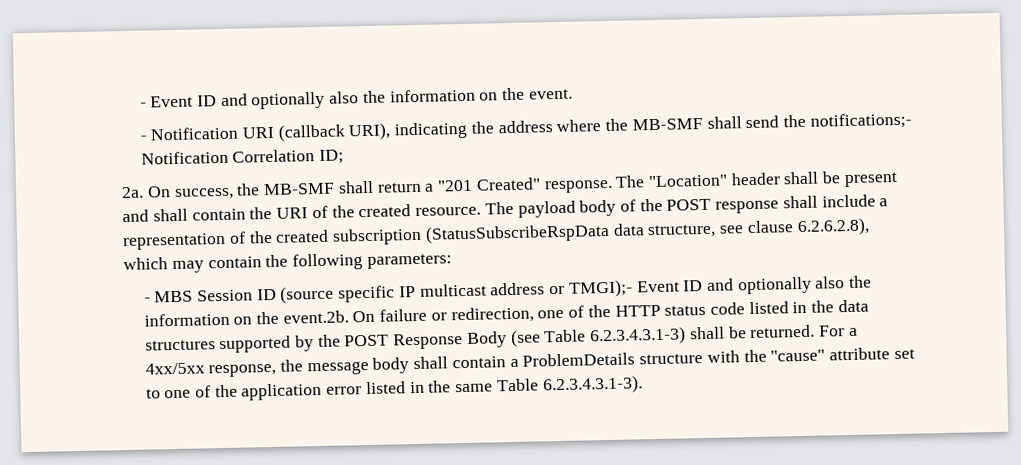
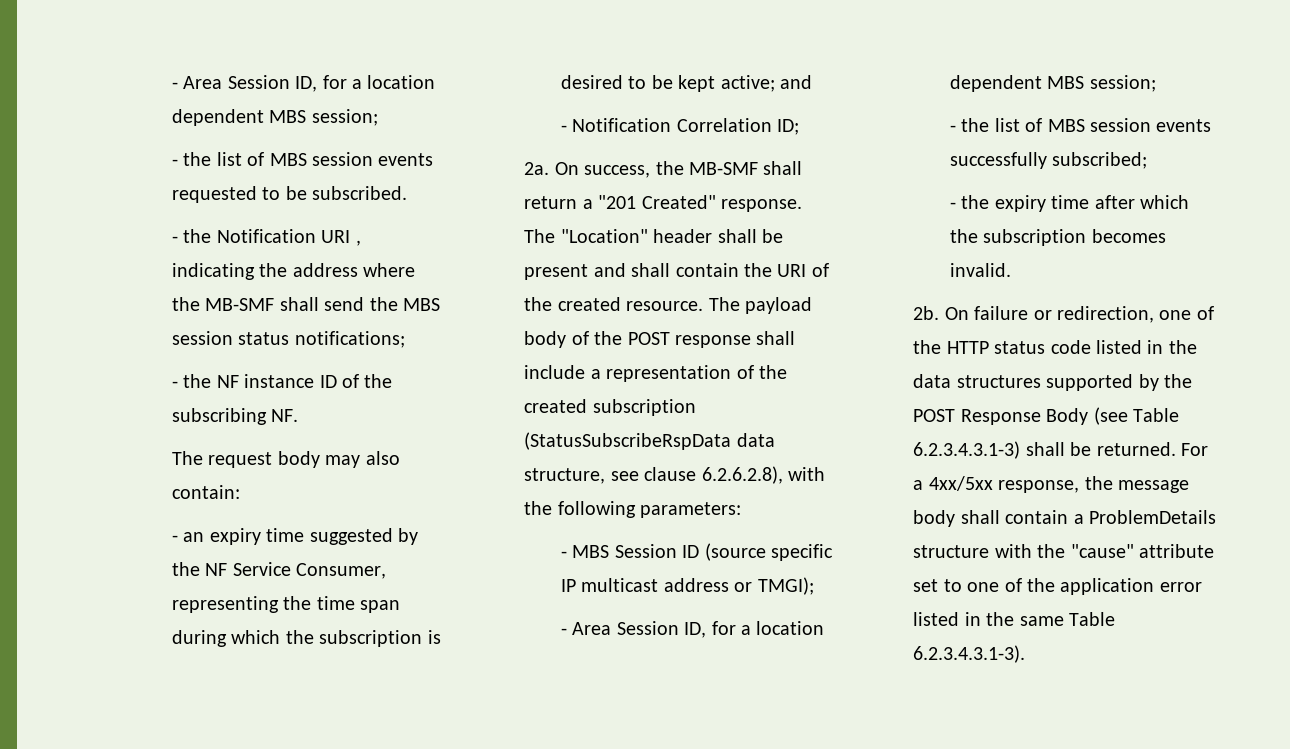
[139,87,573,110] [139,122,392,142] - Event ID and optionally also the information on the event. // - Notification URI (callback URI), -> [171,75,436,92] [171,109,378,126] [171,152,434,166] [171,186,408,203] [171,229,361,246] - Area Session ID, for a location dependent MBS session; // - the list of MBS session events requested to be subscribed. // - the Notification URI ,
[809,112,912,130] notifications;- -> [402,298,440,311] [171,331,405,348] [171,374,393,388] [171,408,299,425] [171,451,400,468] [171,485,240,499] [171,528,418,545] [171,562,387,579] [171,596,401,613] [171,630,441,647] [560,75,812,92] [560,125,567,132] MBS session status notifications; // - the NF instance ID of the subscribing NF. // The request body may also contain: // - an expiry time suggested by the NF Service Consumer, representing the time span during which the subscription is desired to be kept active; and // -
[123,256,262,274] which may contain -> [788,467,826,481] with
[568,275,873,298] [143,310,349,327] TMGI);- Event ID and optionally also the information on the event.2b. -> [757,577,814,595] [560,621,825,638] [949,75,1156,92] [949,118,1212,132] [949,152,1148,169] [949,195,1189,212] [949,229,1166,246] [949,263,1011,277] [913,306,940,320] TMGI); // - Area Session ID, for a location dependent MBS session; // - the list of MBS session events successfully subscribed; // - the expiry time after which the subscription becomes invalid. // 2b.

